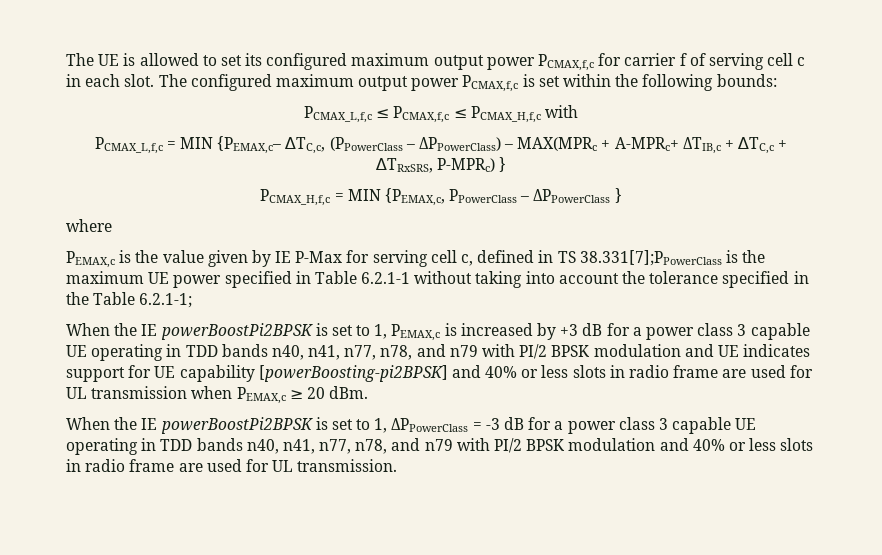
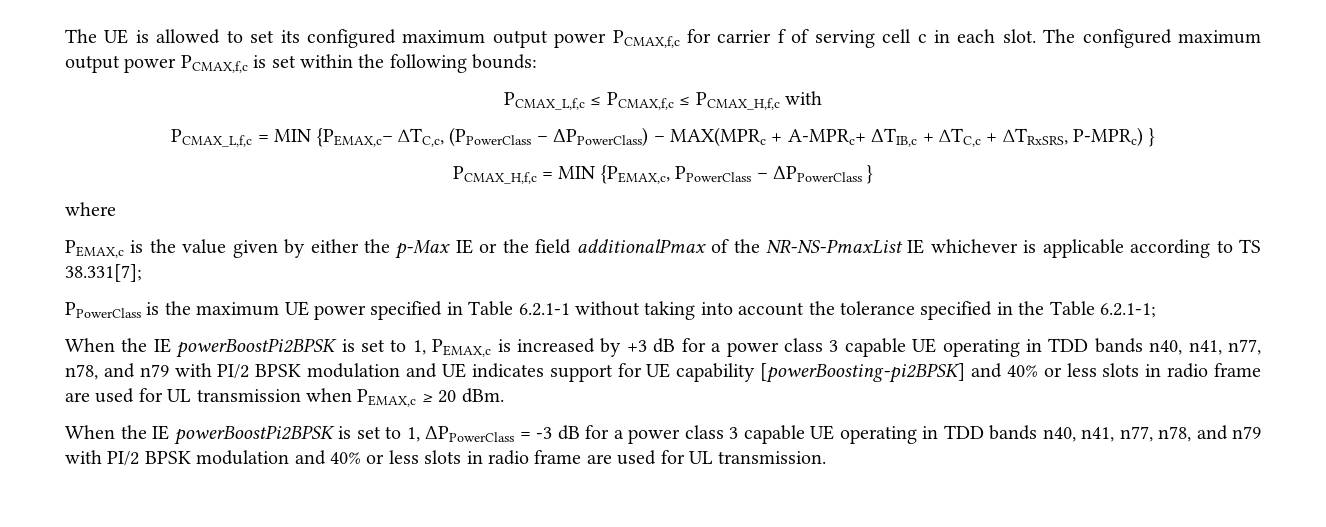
[275,250,722,267] IE P-Max for serving cell c, defined in TS 38.331[7];PPowerClass -> [310,239,1261,259] [65,264,142,282] [65,302,141,318] either the p-Max IE or the field additionalPmax of the NR-NS-PmaxList IE whichever is applicable according to TS 38.331[7]; // PPowerClass

